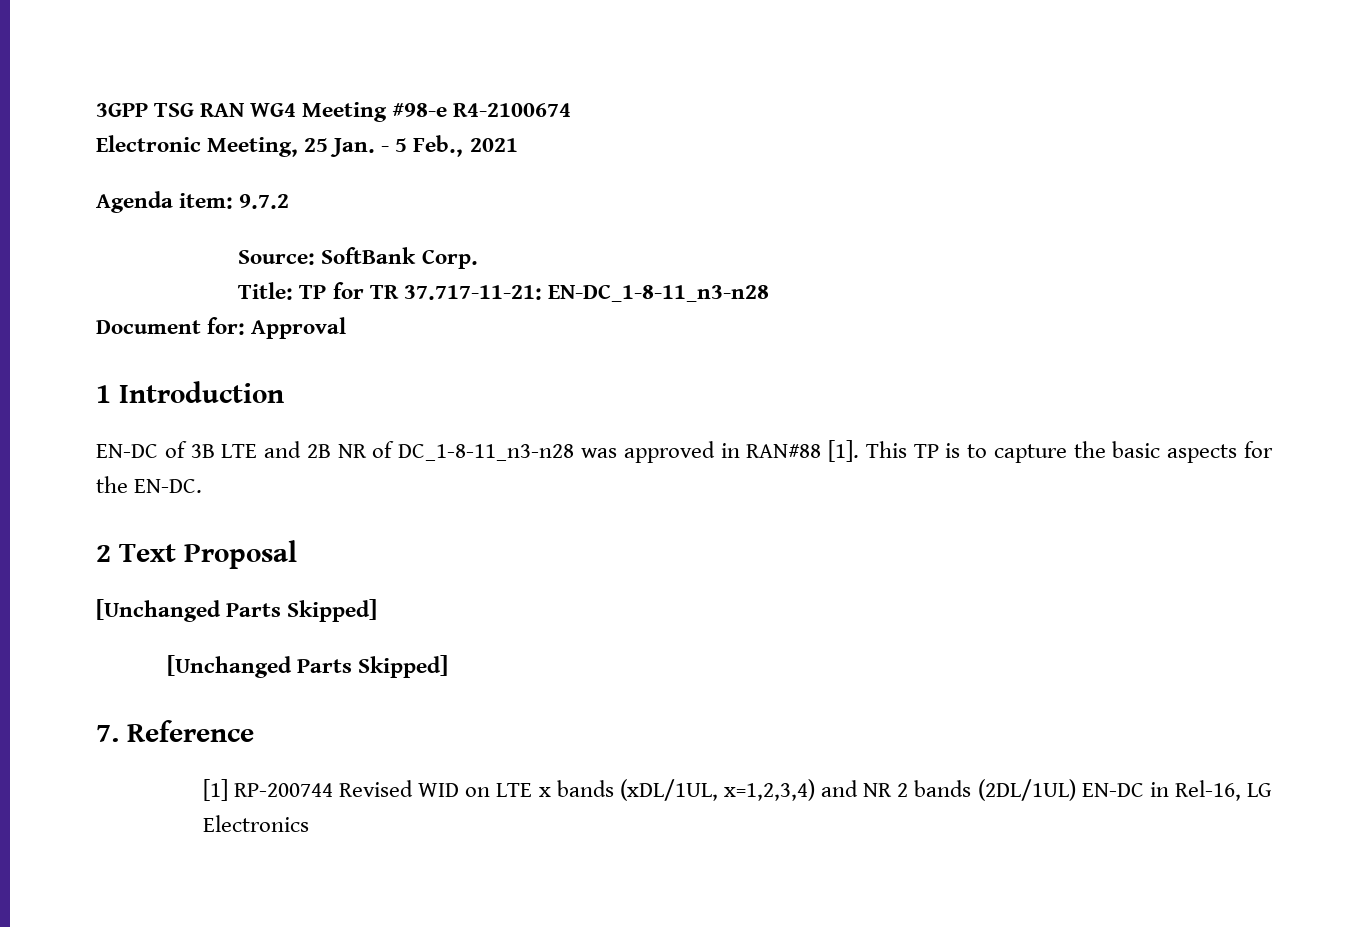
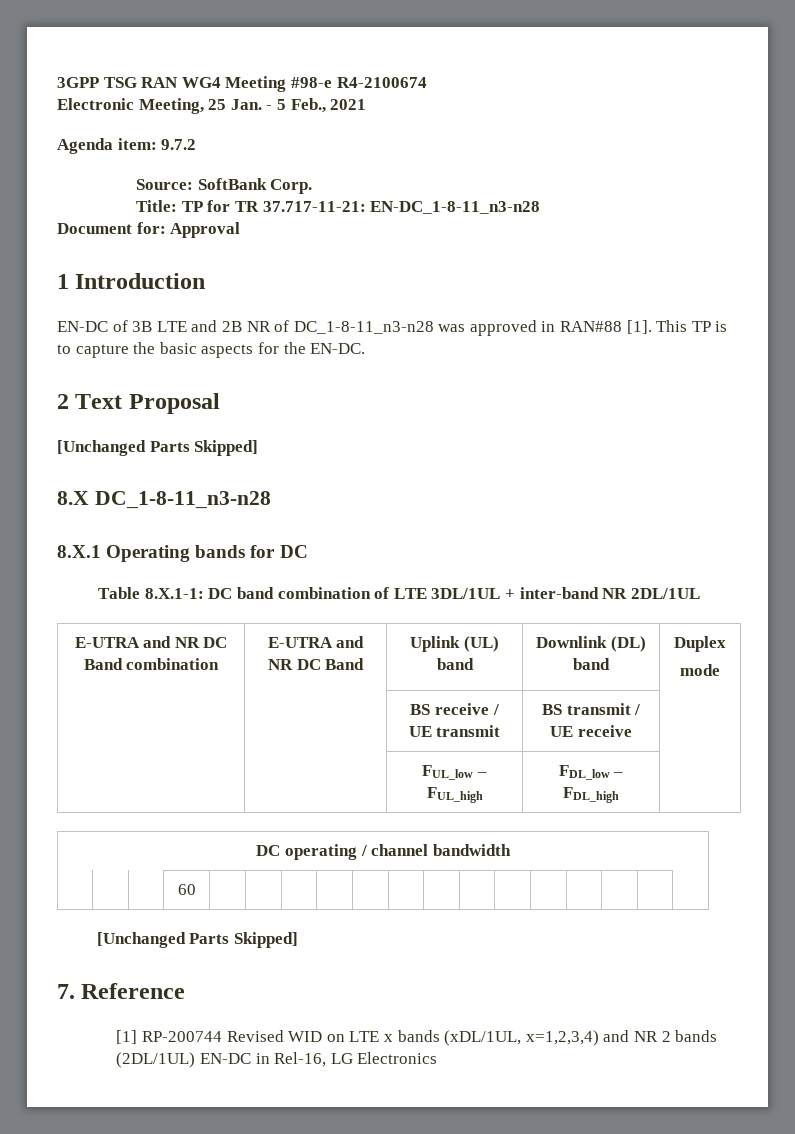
(378, 610) none -> [57,491,271,509] [57,545,308,562] [98,587,700,599] [74,636,228,648] [83,658,220,670] [267,636,365,648] [267,658,365,670] [410,636,499,652] [436,658,474,670] [536,636,646,652] [573,658,610,670] [674,636,726,652] [680,664,720,676] [410,703,499,715] [408,725,501,737] [541,703,641,715] [550,725,632,737] [422,765,487,780] [426,787,483,803] [558,765,624,780] [563,787,619,803] [256,844,511,860] [177,884,196,895] // 8.X DC_1-8-11_n3-n28 // 8.X.1 Operating bands for DC // Table 8.X.1-1: DC band combination of LTE 3DL/1UL + inter-band NR 2DL/1UL // E-UTRA and NR DC Band combination | E-UTRA and NR DC Band | Uplink (UL) band | Downlink (DL) band | Duplex // mode // | | BS receive / UE transmit | BS transmit / UE receive | // | | FUL_low – FUL_high | FDL_low – FDL_high | // DC operating / channel bandwidth // | | | 60 | | | | | | | | | | | | | |

